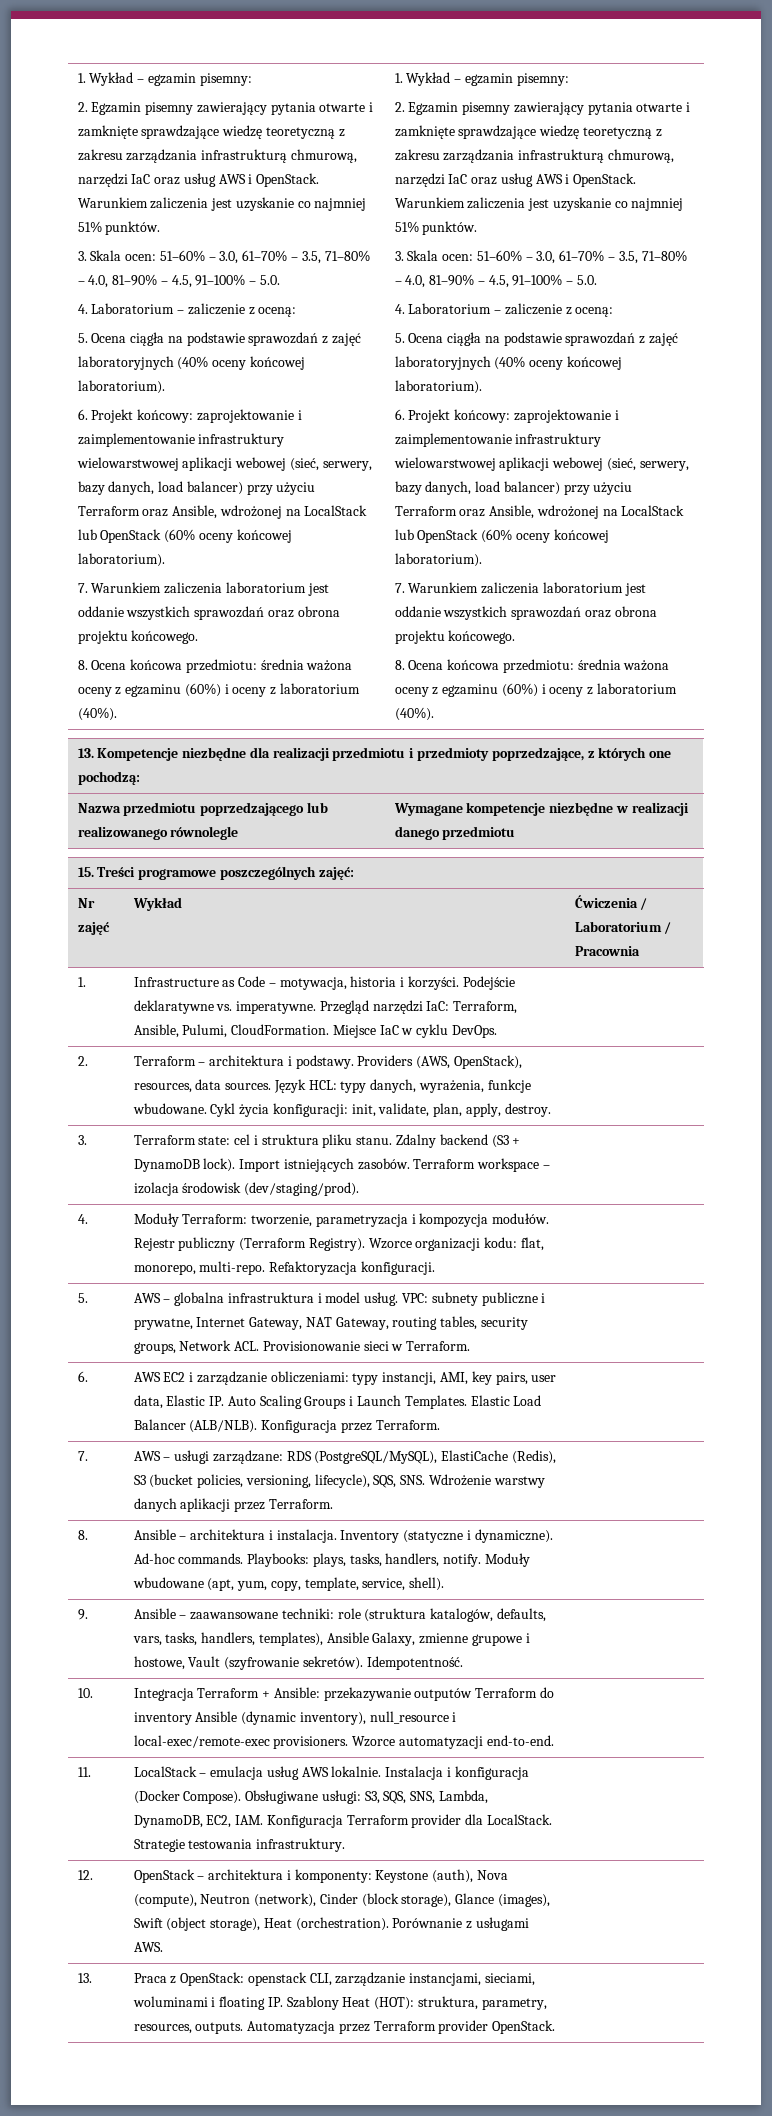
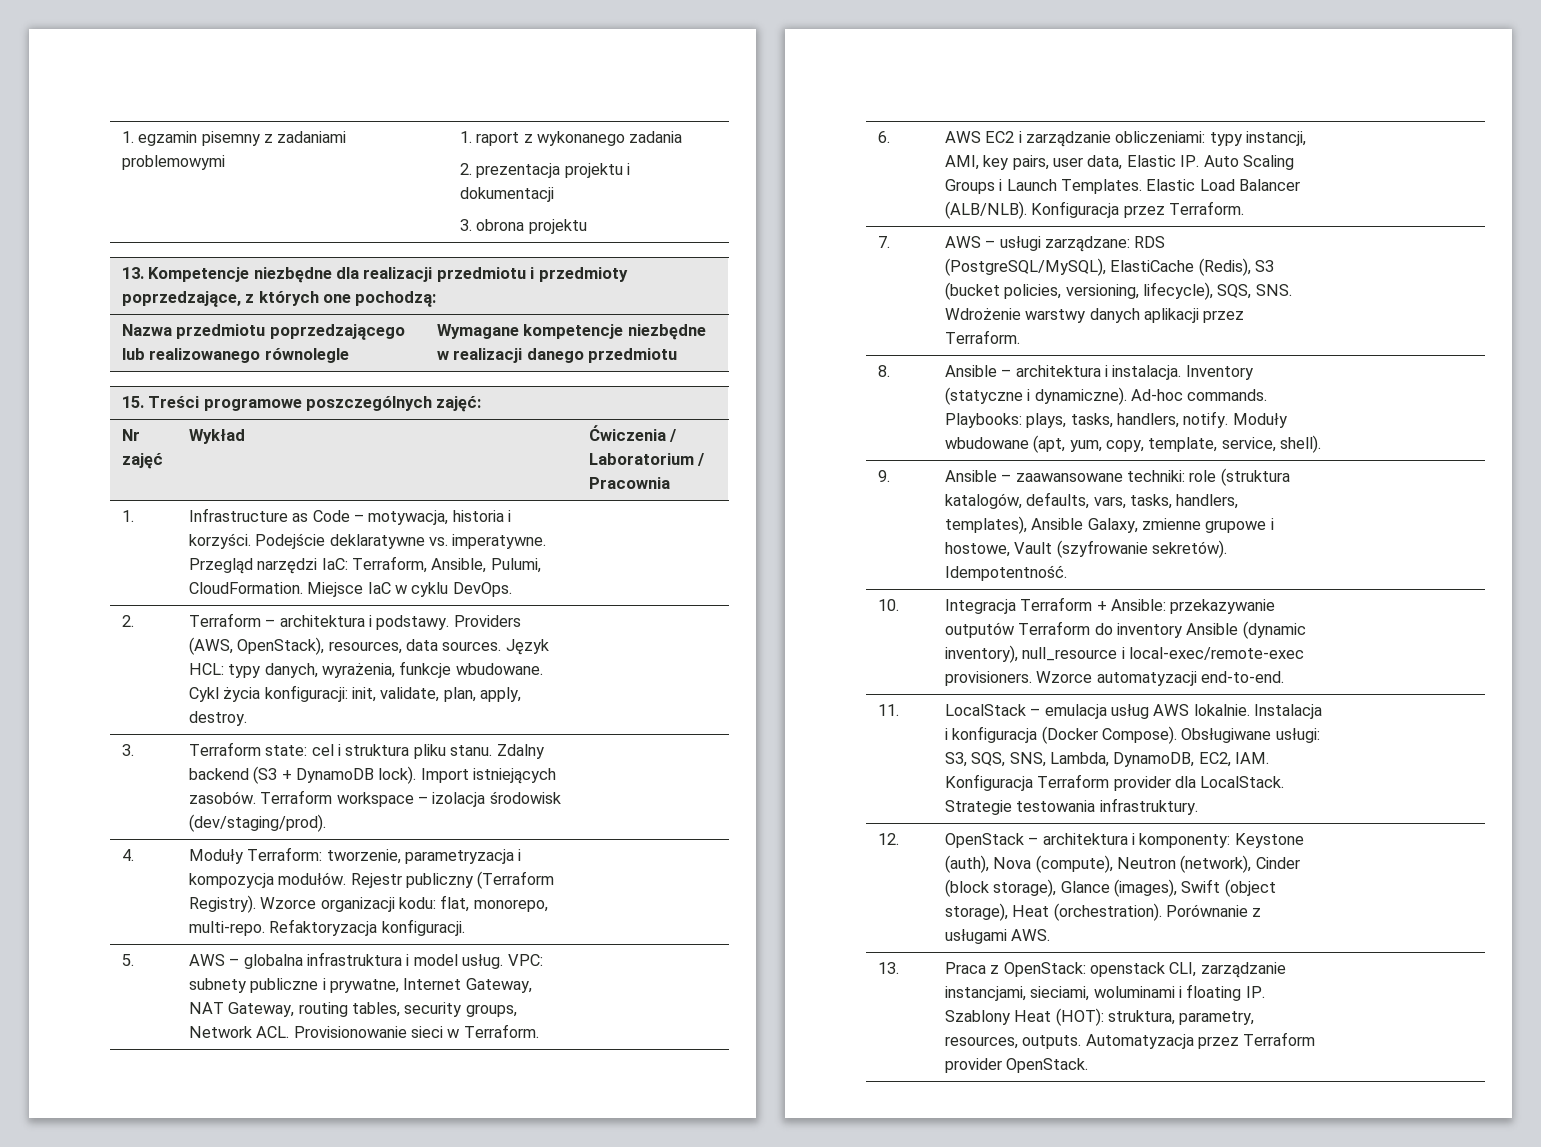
[77,72,252,86] [77,102,374,115] [77,125,345,139] [77,149,357,163] [77,173,320,187] [77,197,367,211] [77,221,161,235] [77,250,370,264] [77,274,281,288] [77,303,297,317] [77,332,362,346] [77,356,305,370] [77,380,165,394] [77,409,302,423] [77,433,285,447] [76,457,372,471] [77,481,316,495] [77,505,368,519] [77,529,292,543] [77,553,165,567] [77,582,329,596] [77,606,340,620] [77,630,199,644] [77,659,353,673] [77,683,361,697] [77,707,117,721] [394,72,569,86] [394,102,691,115] [394,125,662,139] [394,149,674,163] [394,173,637,187] [394,197,684,211] [394,221,478,235] [394,250,687,264] [394,274,598,288] [394,303,614,317] [394,332,679,346] [394,356,622,370] [394,380,482,394] [394,409,619,423] [394,433,602,447] [393,457,689,471] [394,481,633,495] [394,505,685,519] [394,529,609,543] [394,553,482,567] [394,582,646,596] [394,606,657,620] [394,630,516,644] [394,659,670,673] [394,683,678,697] [394,707,434,721] 1. Wykład – egzamin pisemny: // 2. Egzamin pisemny zawierający pytania otwarte i zamknięte sprawdzające wiedzę teoretyczną z zakresu zarządzania infrastrukturą chmurową, narzędzi IaC oraz usług AWS i OpenStack. Warunkiem zaliczenia jest uzyskanie co najmniej 51% punktów. // 3. Skala ocen: 51–60% – 3.0, 61–70% – 3.5, 71–80% – 4.0, 81–90% – 4.5, 91–100% – 5.0. // 4. Laboratorium – zaliczenie z oceną: // 5. Ocena ciągła na podstawie sprawozdań z zajęć laboratoryjnych (40% oceny końcowej laboratorium). // 6. Projekt końcowy: zaprojektowanie i zaimplementowanie infrastruktury wielowarstwowej aplikacji webowej (sieć, serwery, bazy danych, load balancer) przy użyciu Terraform oraz Ansible, wdrożonej na LocalStack lub OpenStack (60% oceny końcowej laboratorium). // 7. Warunkiem zaliczenia laboratorium jest oddanie wszystkich sprawozdań oraz obrona projektu końcowego. // 8. Ocena końcowa przedmiotu: średnia ważona oceny z egzaminu (60%) i oceny z laboratorium (40%). | 1. Wykład – egzamin pisemny: // 2. Egzamin pisemny zawierający pytania otwarte i zamknięte sprawdzające wiedzę teoretyczną z zakresu zarządzania infrastrukturą chmurową, narzędzi IaC oraz usług AWS i OpenStack. Warunkiem zaliczenia jest uzyskanie co najmniej 51% punktów. // 3. Skala ocen: 51–60% – 3.0, 61–70% – 3.5, 71–80% – 4.0, 81–90% – 4.5, 91–100% – 5.0. // 4. Laboratorium – zaliczenie z oceną: // 5. Ocena ciągła na podstawie sprawozdań z zajęć laboratoryjnych (40% oceny końcowej laboratorium). // 6. Projekt końcowy: zaprojektowanie i zaimplementowanie infrastruktury wielowarstwowej aplikacji webowej (sieć, serwery, bazy danych, load balancer) przy użyciu Terraform oraz Ansible, wdrożonej na LocalStack lub OpenStack (60% oceny końcowej laboratorium). // 7. Warunkiem zaliczenia laboratorium jest oddanie wszystkich sprawozdań oraz obrona projektu końcowego. // 8. Ocena końcowa przedmiotu: średnia ważona oceny z egzaminu (60%) i oceny z laboratorium (40%). -> [121,131,347,146] [121,155,225,170] [459,131,683,146] [459,163,630,178] [459,187,554,202] [459,219,587,234] 1. egzamin pisemny z zadaniami problemowymi | 1. raport z wykonanego zadania // 2. prezentacja projektu i dokumentacji // 3. obrona projektu

